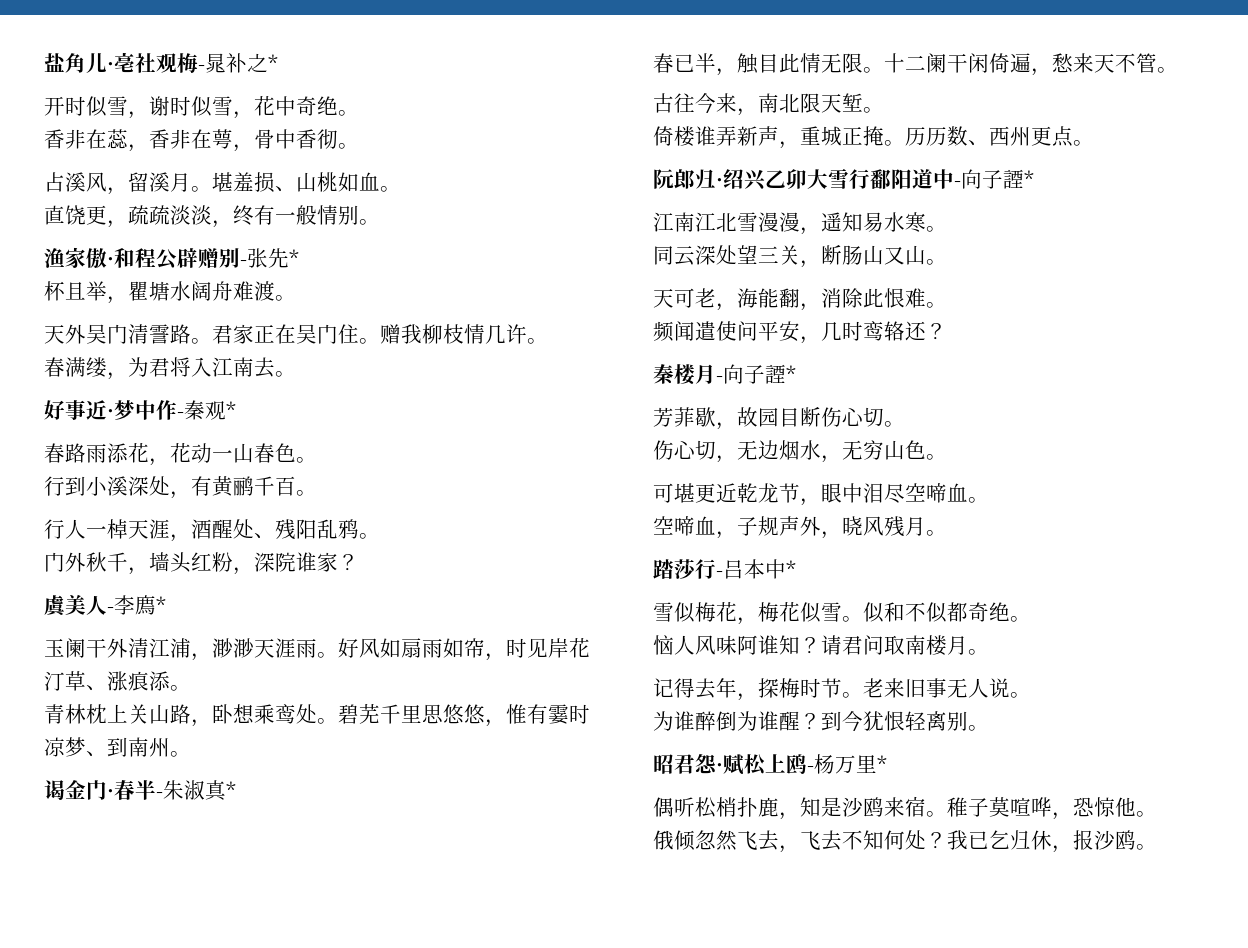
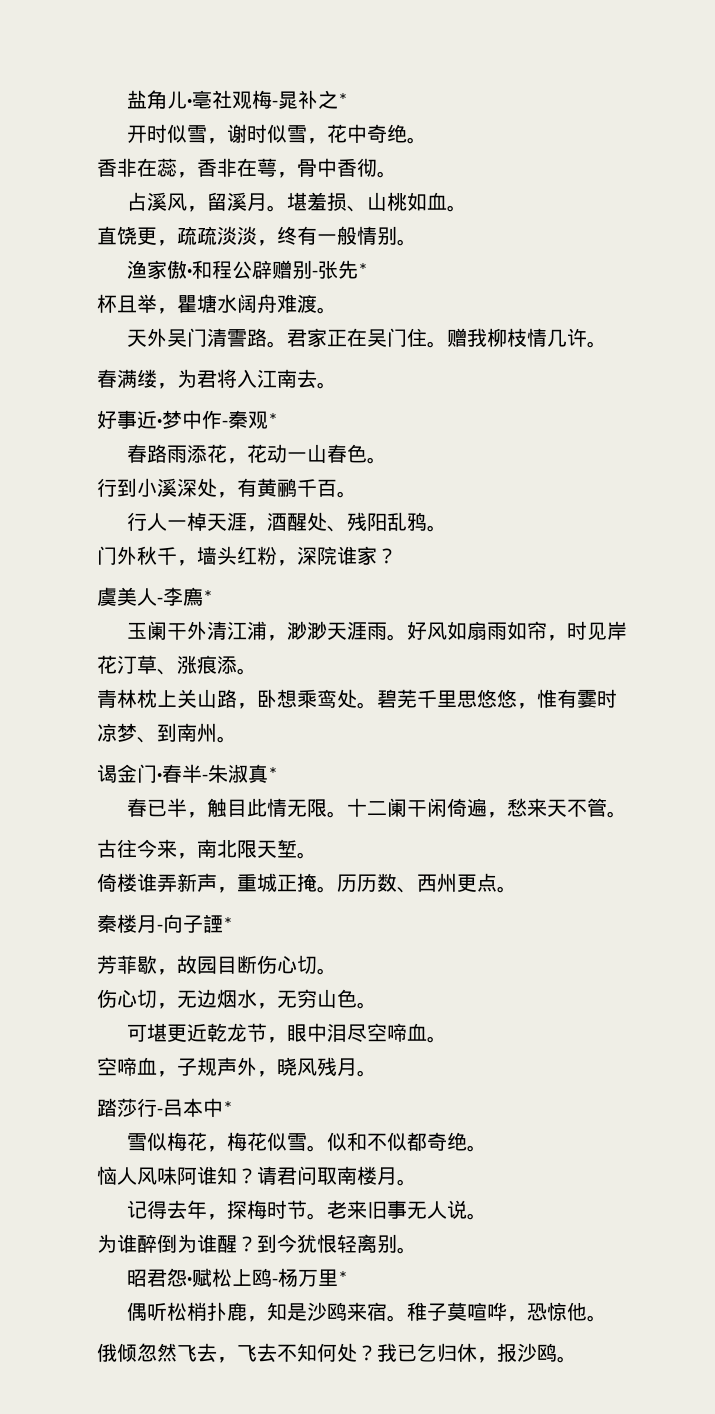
[653,168,1034,191] [653,212,947,235] [653,245,947,268] [653,288,947,311] [653,321,947,344] // 阮郎归·绍兴乙卯大雪行鄱阳道中-向子諲* // 江南江北雪漫漫，遥知易水寒。 // 同云深处望三关，断肠山又山。 // 天可老，海能翻，消除此恨难。 // 频闻遣使问平安，几时鸾辂还？ -> (517, 889) none

